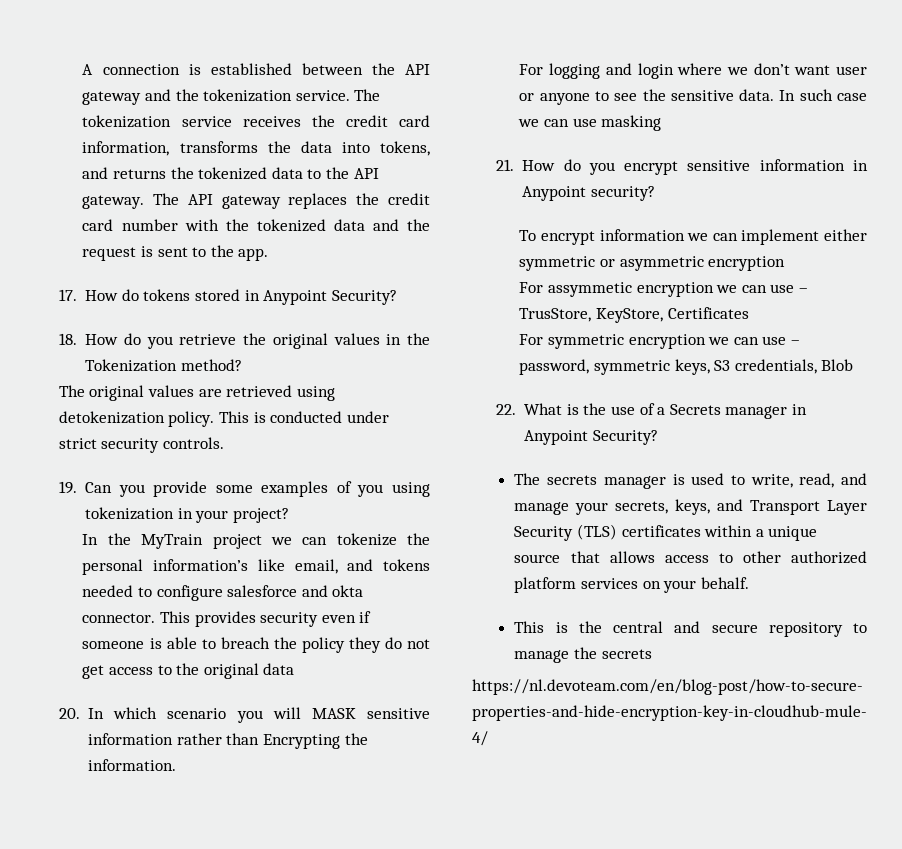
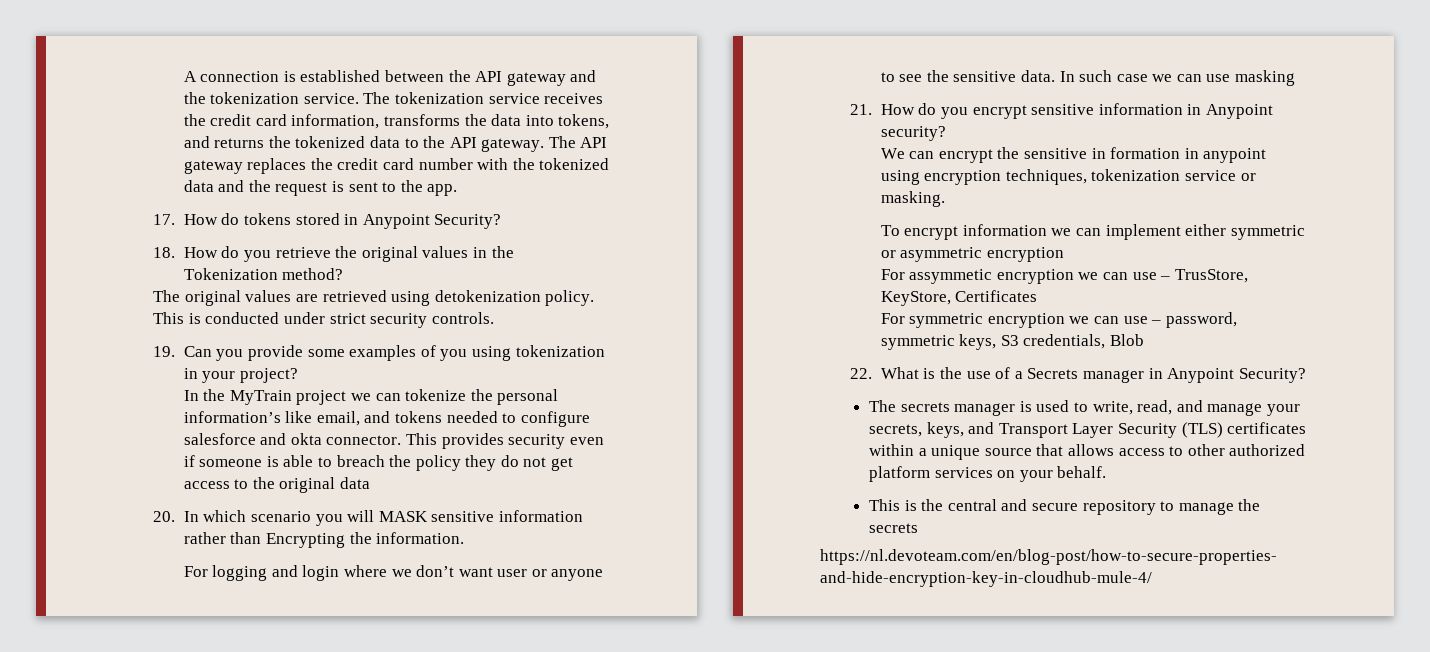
(655, 193) none -> [880,147,1267,163] [880,169,1256,185] [880,191,945,207] // We can encrypt the sensitive in formation in anypoint using encryption techniques, tokenization service or masking.

